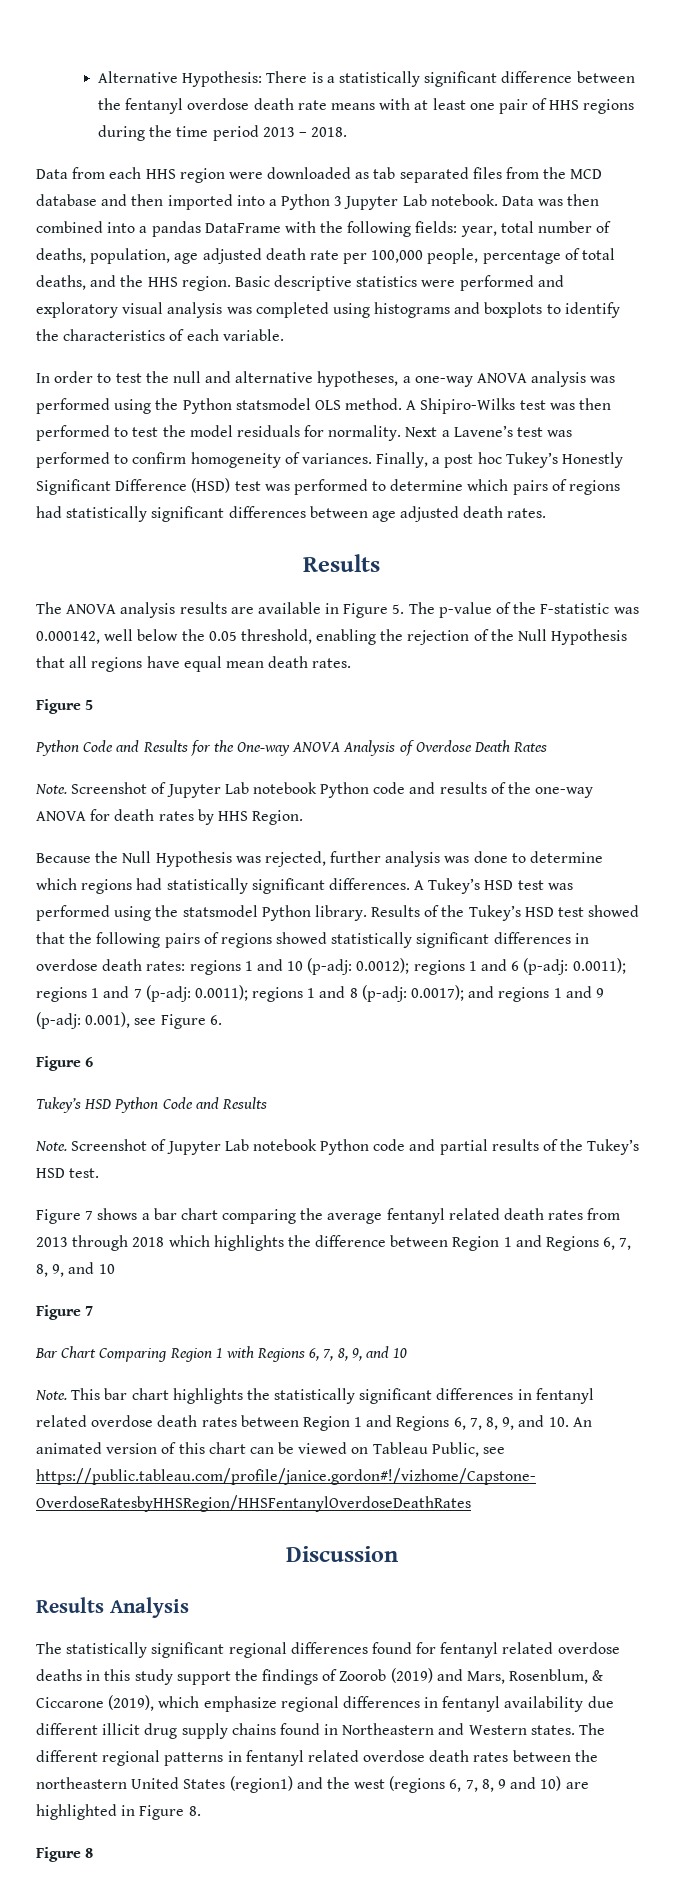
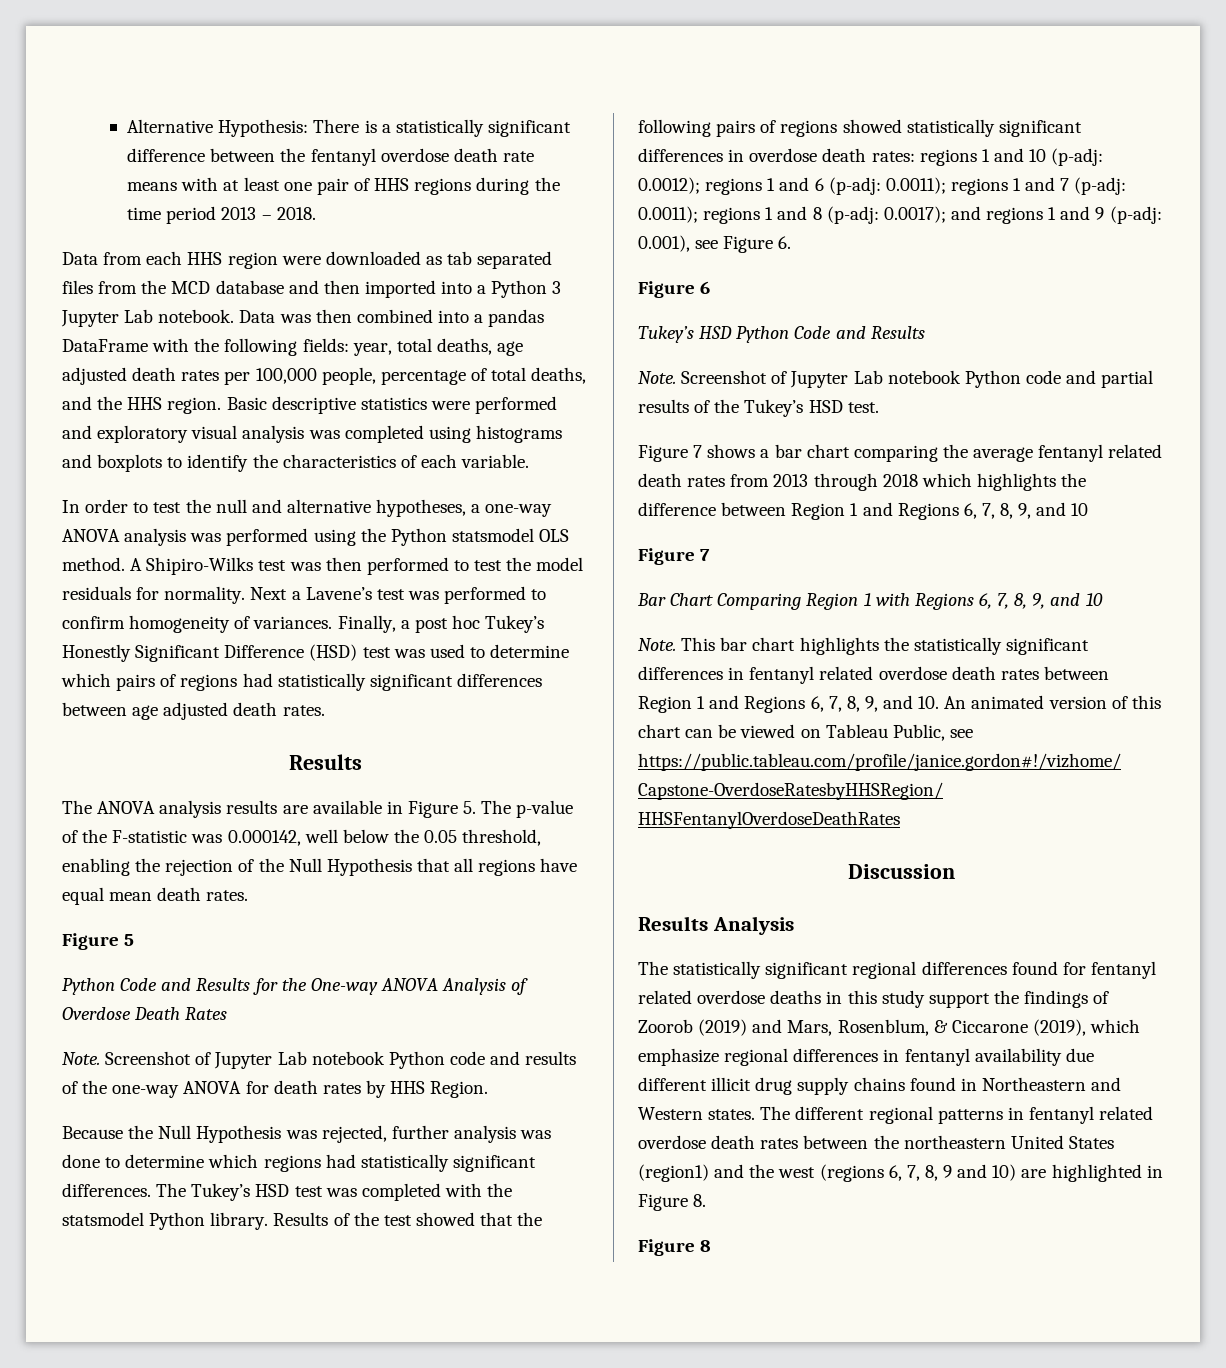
[538,221,612,233] [36,248,339,264] number of deaths, population, age adjusted death rate -> [436,338,524,356] [62,367,220,385] deaths, age adjusted death rates
[293,479,368,495] performed -> [429,644,465,658] used
[414,880,425,890] A -> [156,1183,187,1197] The
[36,905,152,921] performed using -> [361,1183,482,1201] completed with
[468,905,554,921] Tukey’s HSD -> (379, 1219) none

